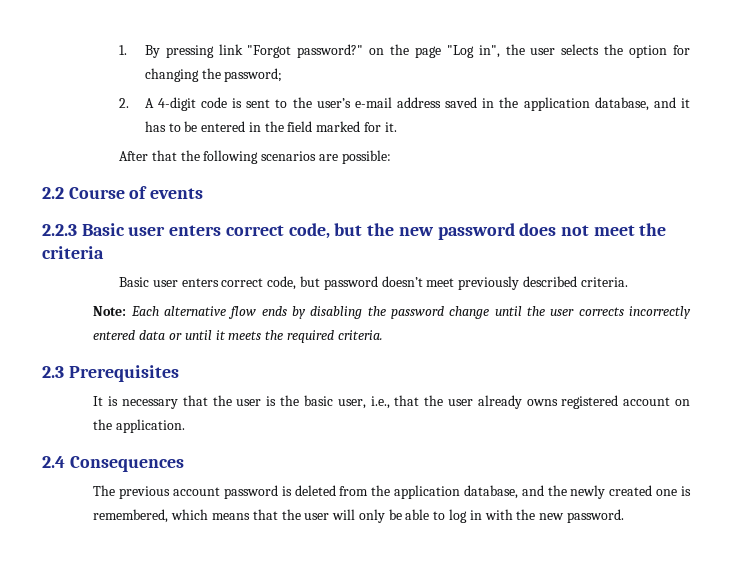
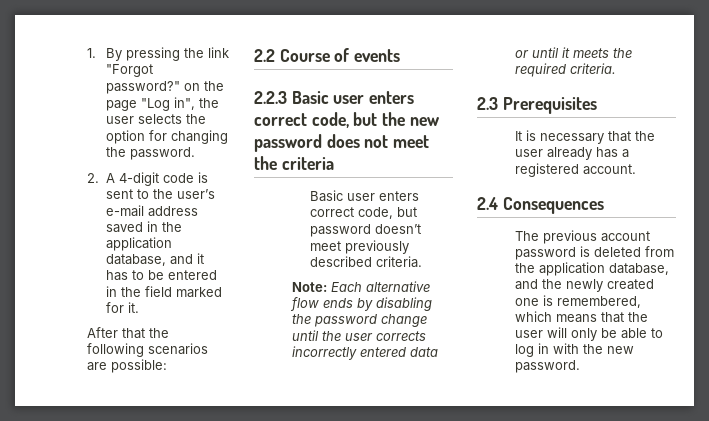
(214, 51) none -> [184,48,205,58] the
[224,68,283,82] password; -> [130,147,196,160] password.
[266,395,690,409] [93,419,186,433] is the basic user, i.e., that the user already owns registered account on the application. -> [546,147,629,160] [514,163,636,177] already has a registered account.

